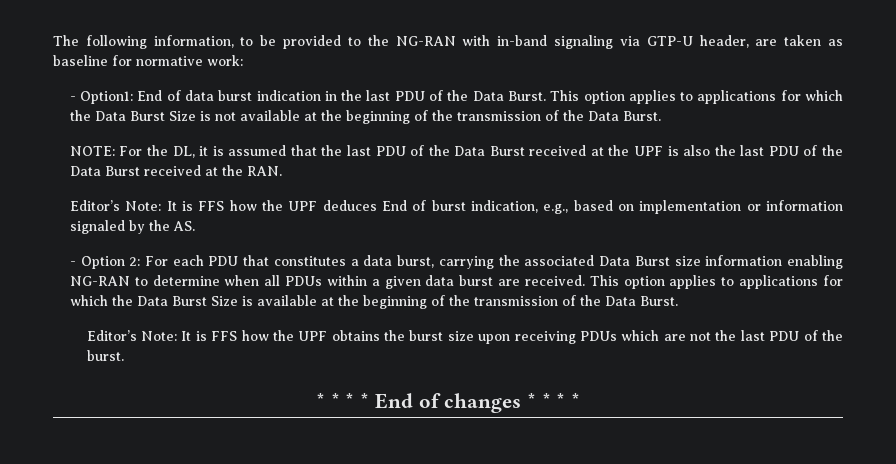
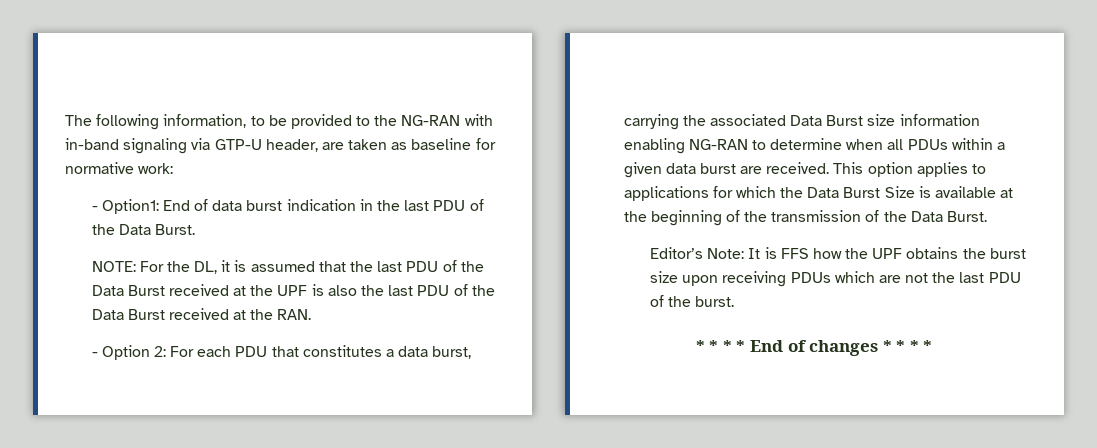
[550,90,843,104] [69,110,661,124] This option applies to applications for which the Data Burst Size is not available at the beginning of the transmission of the Data Burst. -> (195, 229) none
[69,200,843,214] [69,220,195,234] // Editor’s Note: It is FFS how the UPF deduces End of burst indication, e.g., based on implementation or information signaled by the AS. -> (312, 314) none

